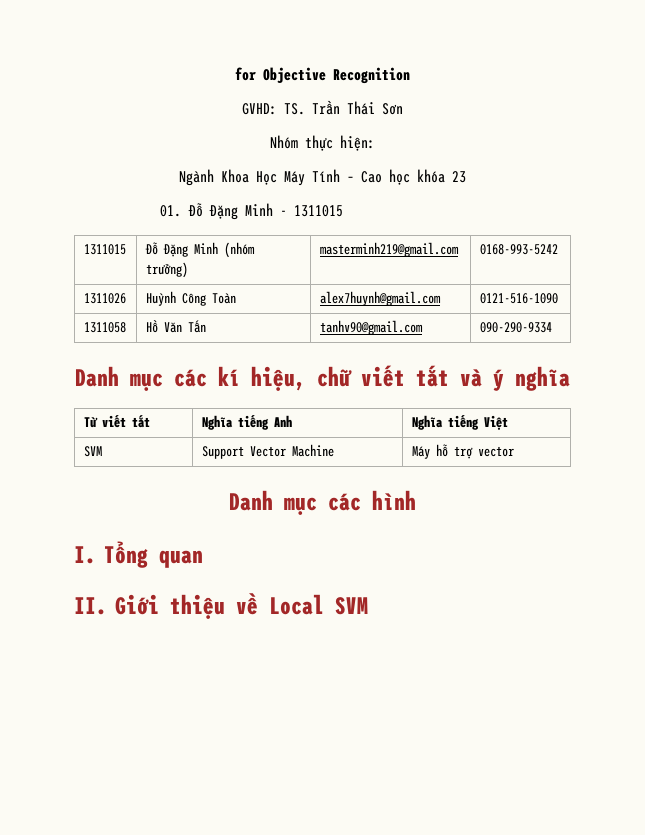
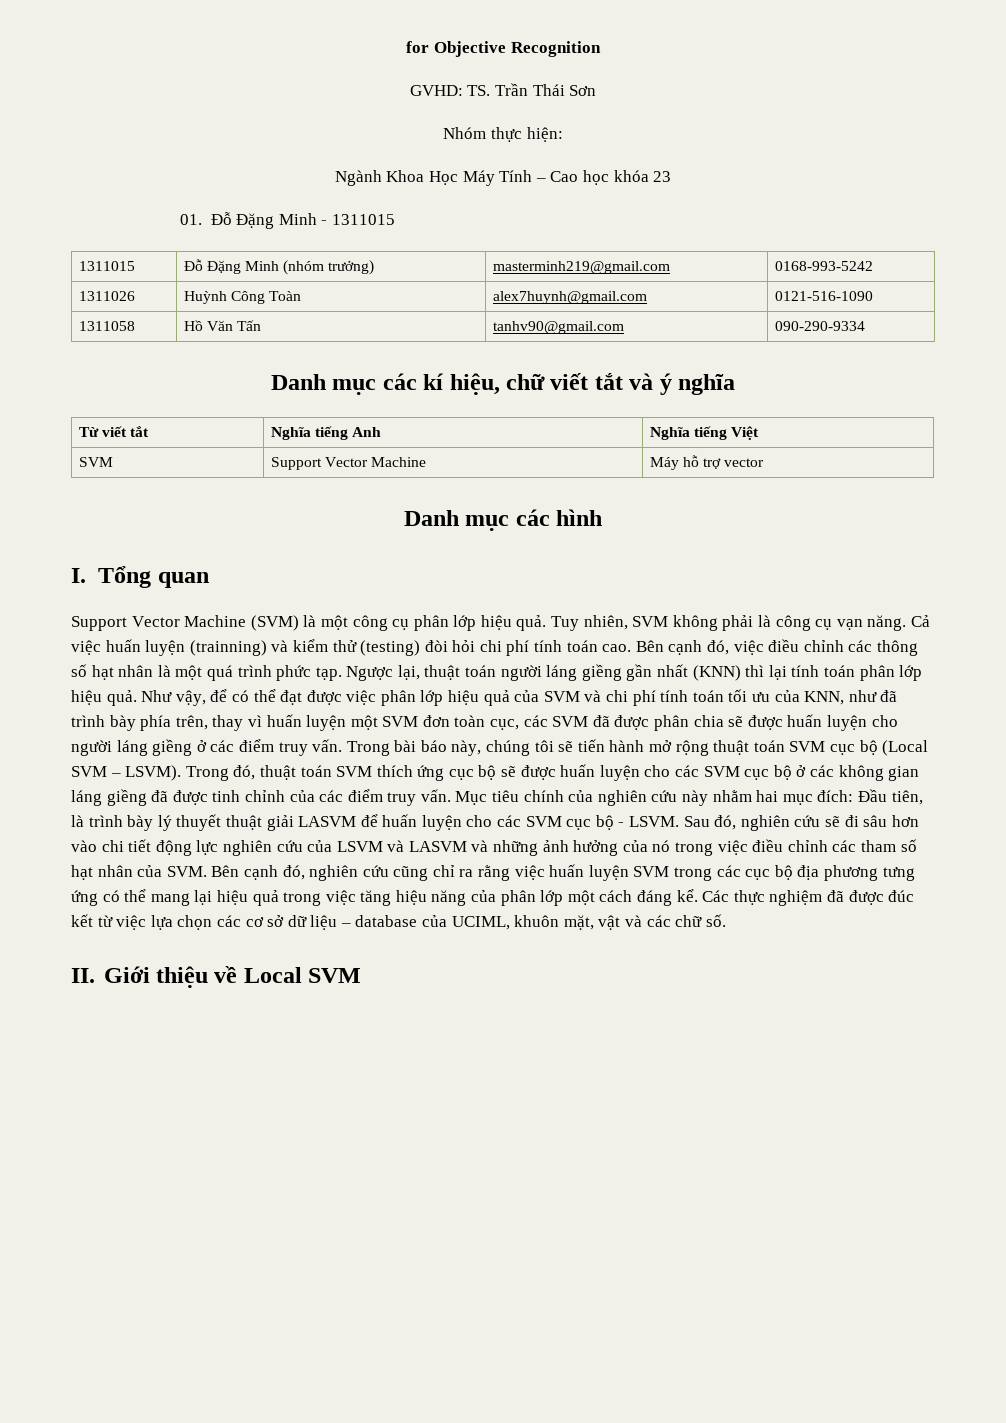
(203, 559) none -> [71,615,930,631] [71,639,918,656] [71,664,923,681] [71,689,898,706] [71,714,898,731] [71,739,929,756] [71,764,920,781] [71,789,923,806] [71,814,919,831] [71,839,917,856] [71,864,915,881] [71,889,915,906] [71,914,726,930] // Support Vector Machine (SVM) là một công cụ phân lớp hiệu quả. Tuy nhiên, SVM không phải là công cụ vạn năng. Cả việc huấn luyện (trainning) và kiểm thử (testing) đòi hỏi chi phí tính toán cao. Bên cạnh đó, việc điều chỉnh các thông số hạt nhân là một quá trình phức tạp. Ngược lại, thuật toán người láng giềng gần nhất (KNN) thì lại tính toán phân lớp hiệu quả. Như vậy, để có thể đạt được việc phân lớp hiệu quả của SVM và chi phí tính toán tối ưu của KNN, như đã trình bày phía trên, thay vì huấn luyện một SVM đơn toàn cục, các SVM đã được phân chia sẽ được huấn luyện cho người láng giềng ở các điểm truy vấn. Trong bài báo này, chúng tôi sẽ tiến hành mở rộng thuật toán SVM cục bộ (Local SVM – LSVM). Trong đó, thuật toán SVM thích ứng cục bộ sẽ được huấn luyện cho các SVM cục bộ ở các không gian láng giềng đã được tinh chỉnh của các điểm truy vấn. Mục tiêu chính của nghiên cứu này nhằm hai mục đích: Đầu tiên, là trình bày lý thuyết thuật giải LASVM để huấn luyện cho các SVM cục bộ - LSVM. Sau đó, nghiên cứu sẽ đi sâu hơn vào chi tiết động lực nghiên cứu của LSVM và LASVM và những ảnh hưởng của nó trong việc điều chỉnh các tham số hạt nhân của SVM. Bên cạnh đó, nghiên cứu cũng chỉ ra rằng việc huấn luyện SVM trong các cục bộ địa phương tưng ứng có thể mang lại hiệu quả trong việc tăng hiệu năng của phân lớp một cách đáng kể. Các thực nghiệm đã được đúc kết từ việc lựa chọn các cơ sở dữ liệu – database của UCIML, khuôn mặt, vật và các chữ số.

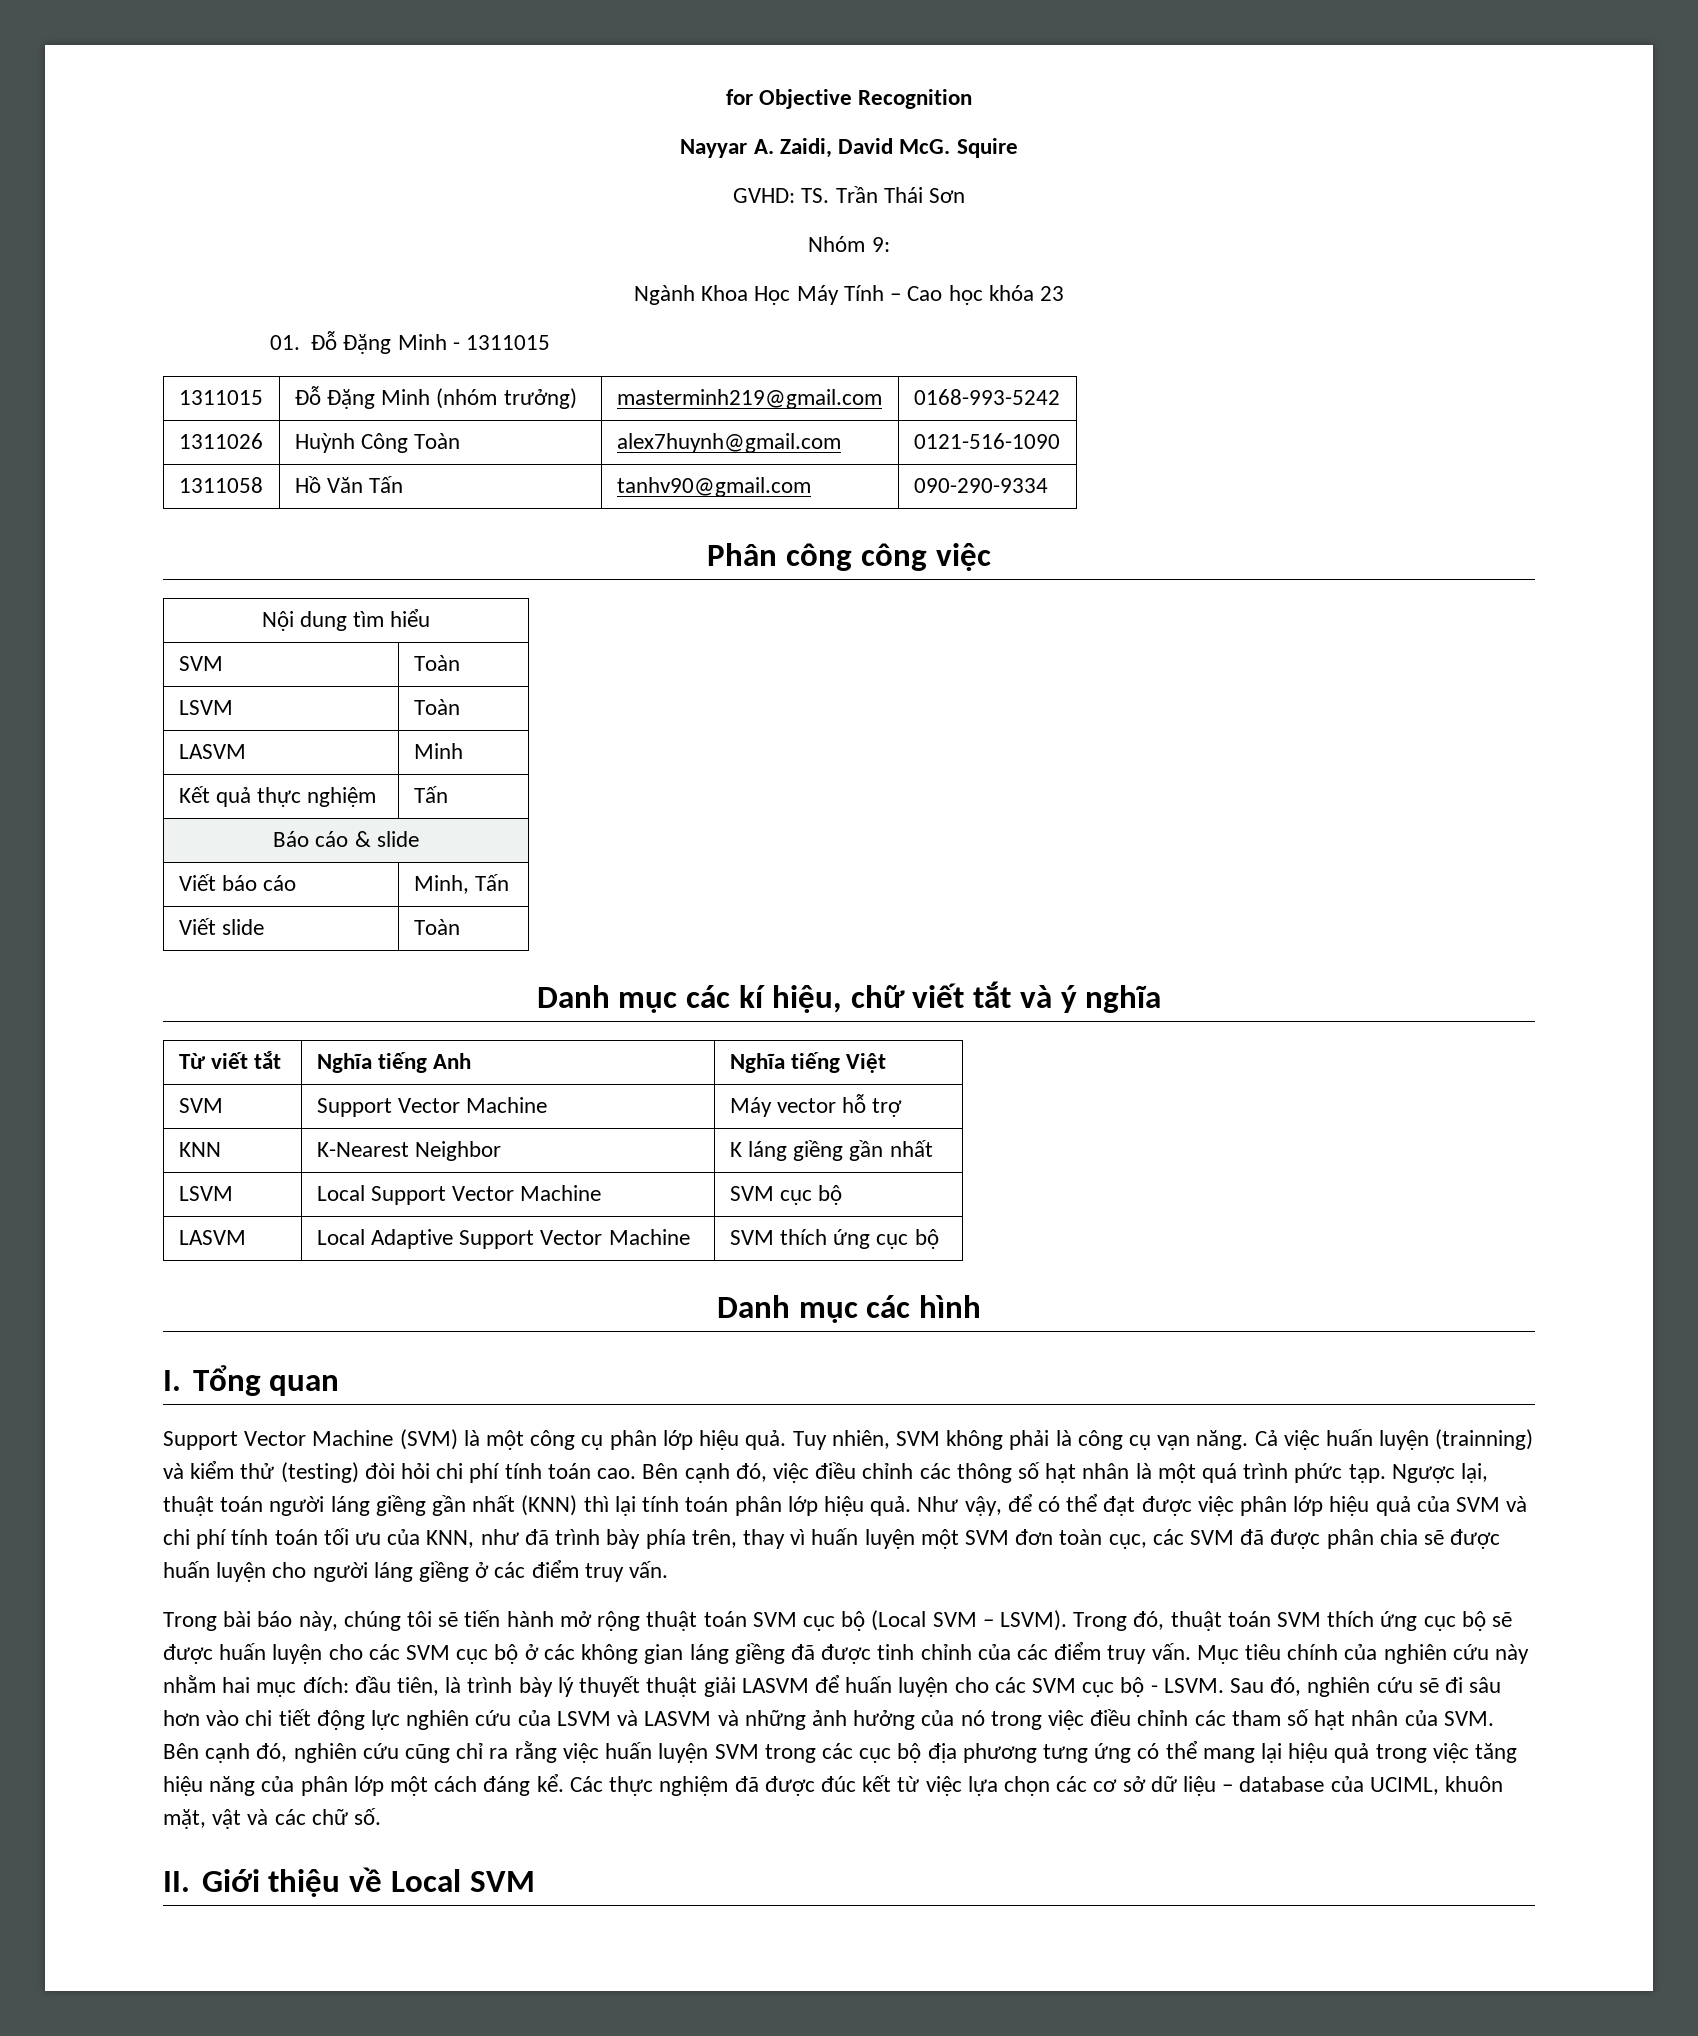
(601, 49) none -> [680,138,1018,158] // Nayyar A. Zaidi, David McG. Squire
[490,127,563,142] thực hiện: -> [871,237,890,252] 9:
(865, 326) none -> [707,543,991,571] [261,609,431,631] [178,656,223,671] [413,655,460,671] [178,700,233,715] [413,699,460,715] [178,744,246,759] [413,743,463,759] [178,786,377,807] [413,786,448,803] [273,831,419,847] [178,874,297,891] [413,874,509,894] [178,918,264,935] [413,919,460,935] // Phân công công việc // Nội dung tìm hiểu // SVM | Toàn // LSVM | Toàn // LASVM | Minh // Kết quả thực nghiệm | Tấn // Báo cáo & slide // Viết báo cáo | Minh, Tấn // Viết slide | Toàn
(679, 463) none -> [776,1098,836,1113] vector
[724,458,765,467] vector -> [178,1142,221,1157] [316,1141,501,1161] [729,1140,933,1161] [178,1186,233,1201] [316,1185,602,1205] [729,1185,843,1205] [178,1230,246,1245] [316,1229,690,1249] [729,1229,939,1249] // KNN | K-Nearest Neighbor | K láng giềng gần nhất // LSVM | Local Support Vector Machine | SVM cục bộ // LASVM | Local Adaptive Support Vector Machine | SVM thích ứng cục bộ
(343, 745) none -> (669, 1569) //
[857,789,887,802] Đầu -> [354,1676,391,1693] đầu

